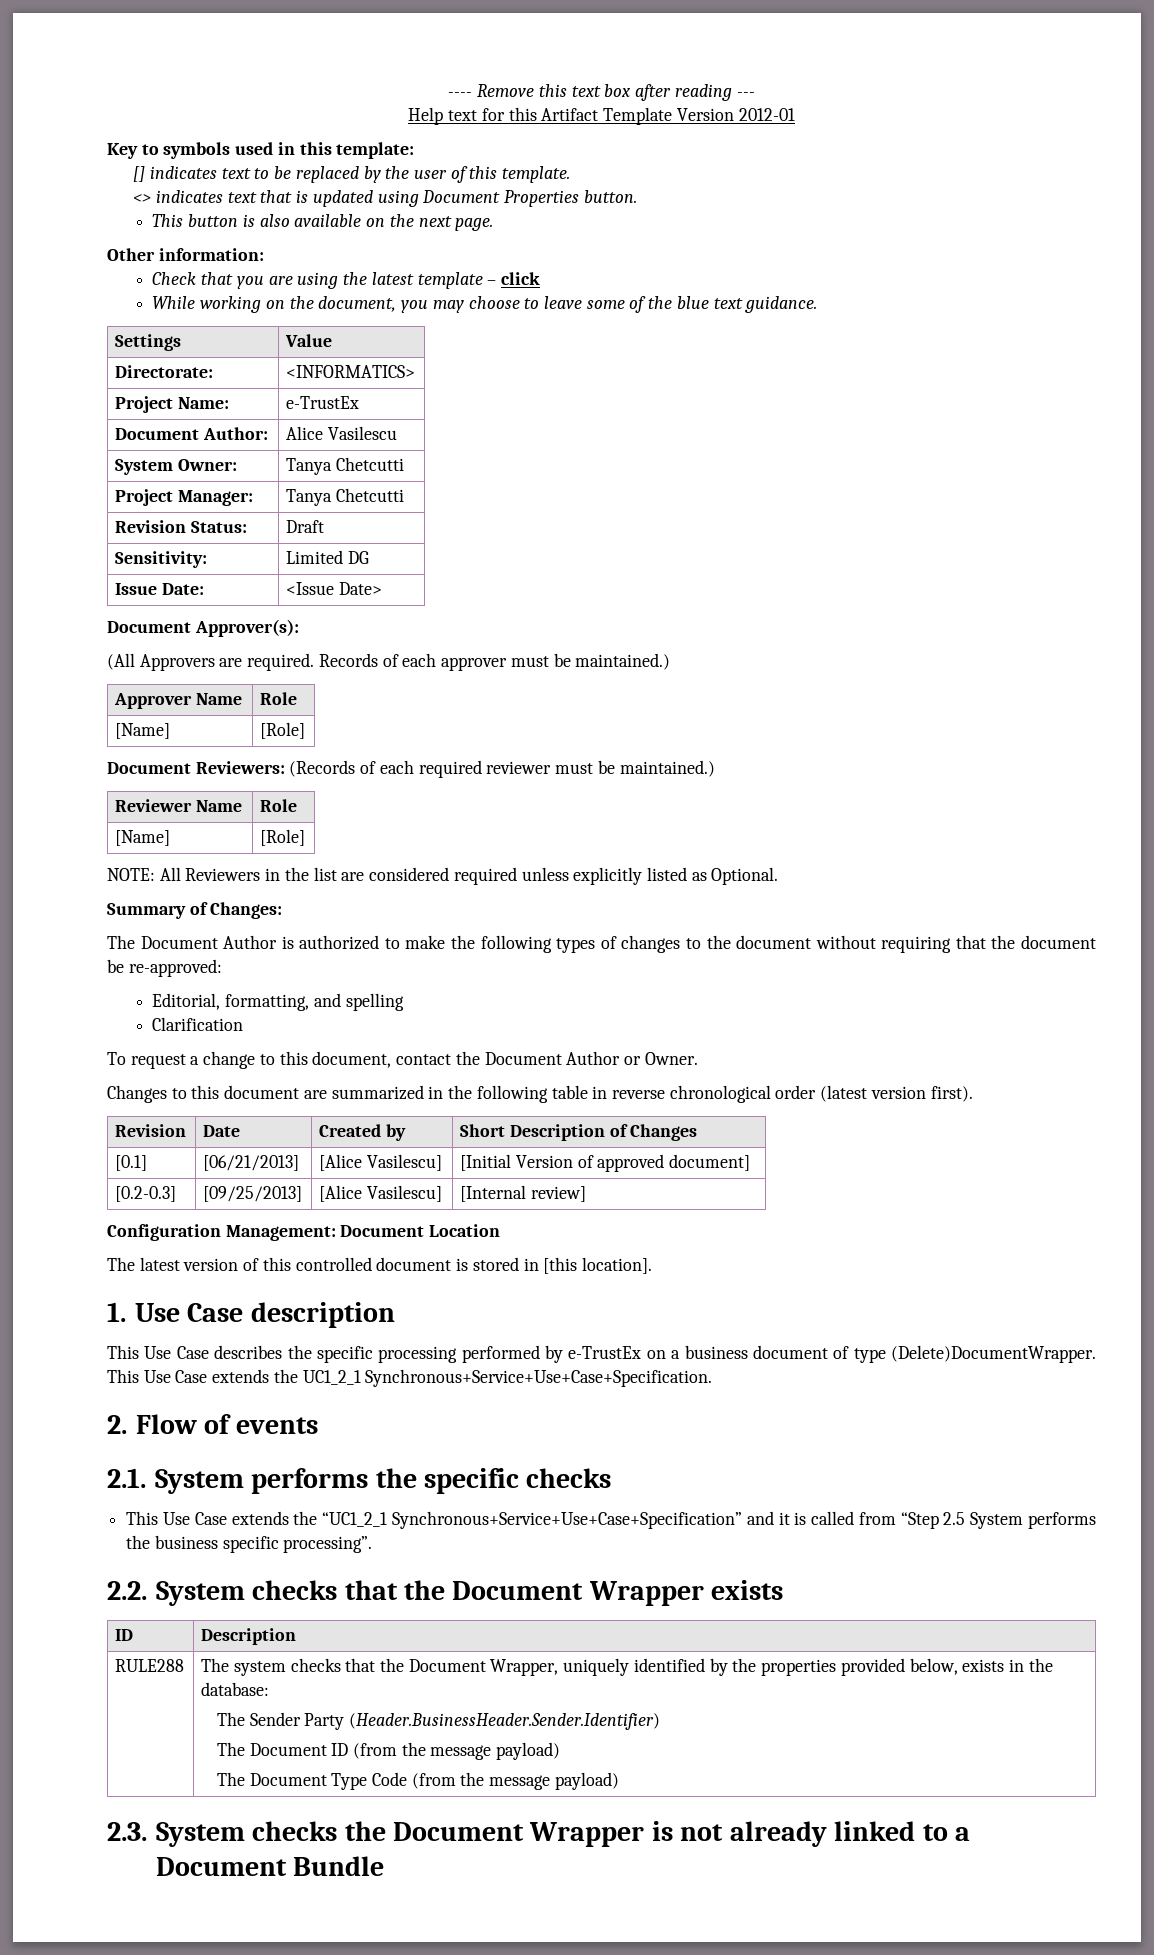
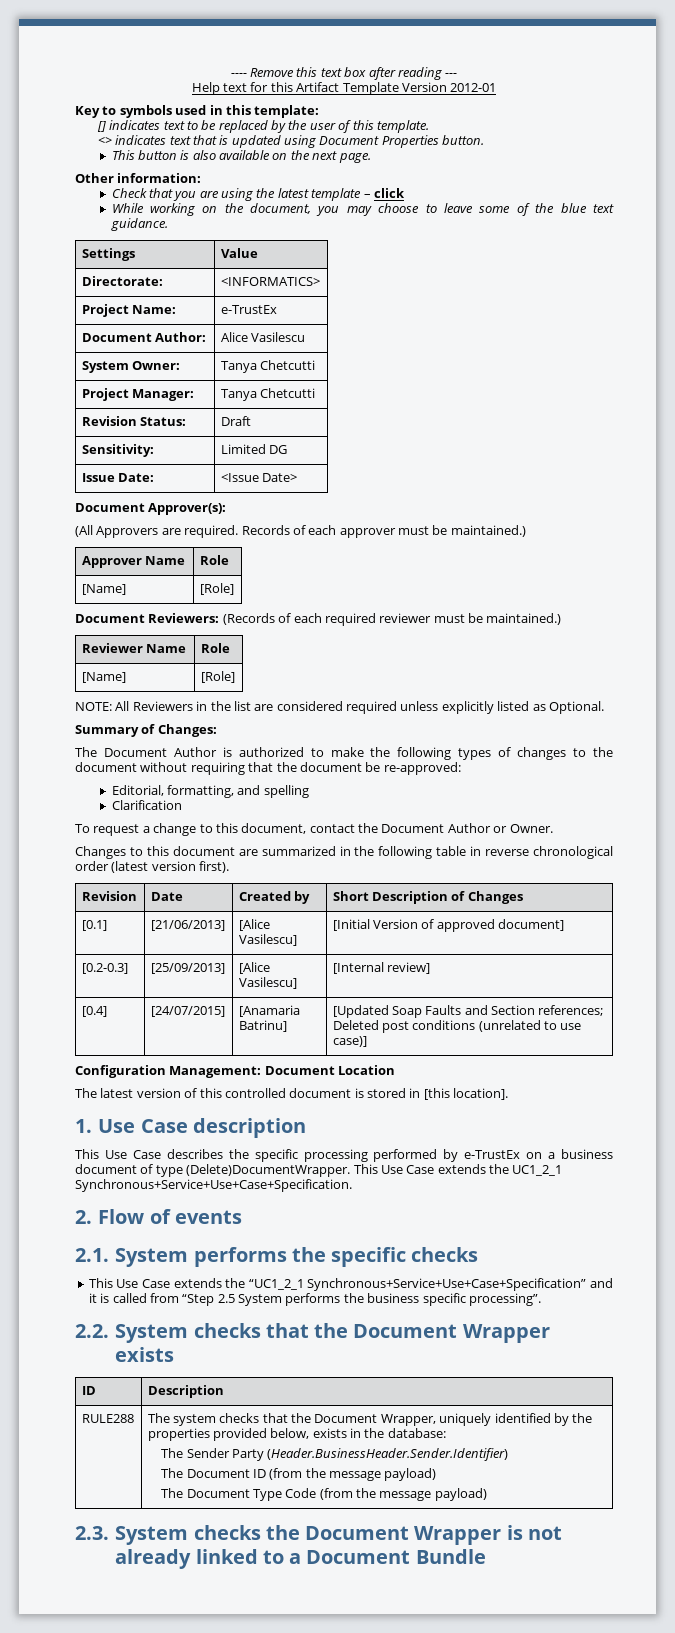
[203,1155,300,1171] [06/21/2013] -> [150,920,225,931] [21/06/2013]
[203,1186,303,1202] [09/25/2013] -> [150,963,225,974] [25/09/2013]
(586, 1194) none -> [81,1006,107,1017] [150,1006,225,1017] [238,1005,300,1017] [238,1020,287,1032] [332,1005,604,1018] [332,1020,582,1033] [332,1036,367,1047] // [0.4] | [24/07/2015] | [Anamaria Batrinu] | [Updated Soap Faults and Section references; Deleted post conditions (unrelated to use case)]

